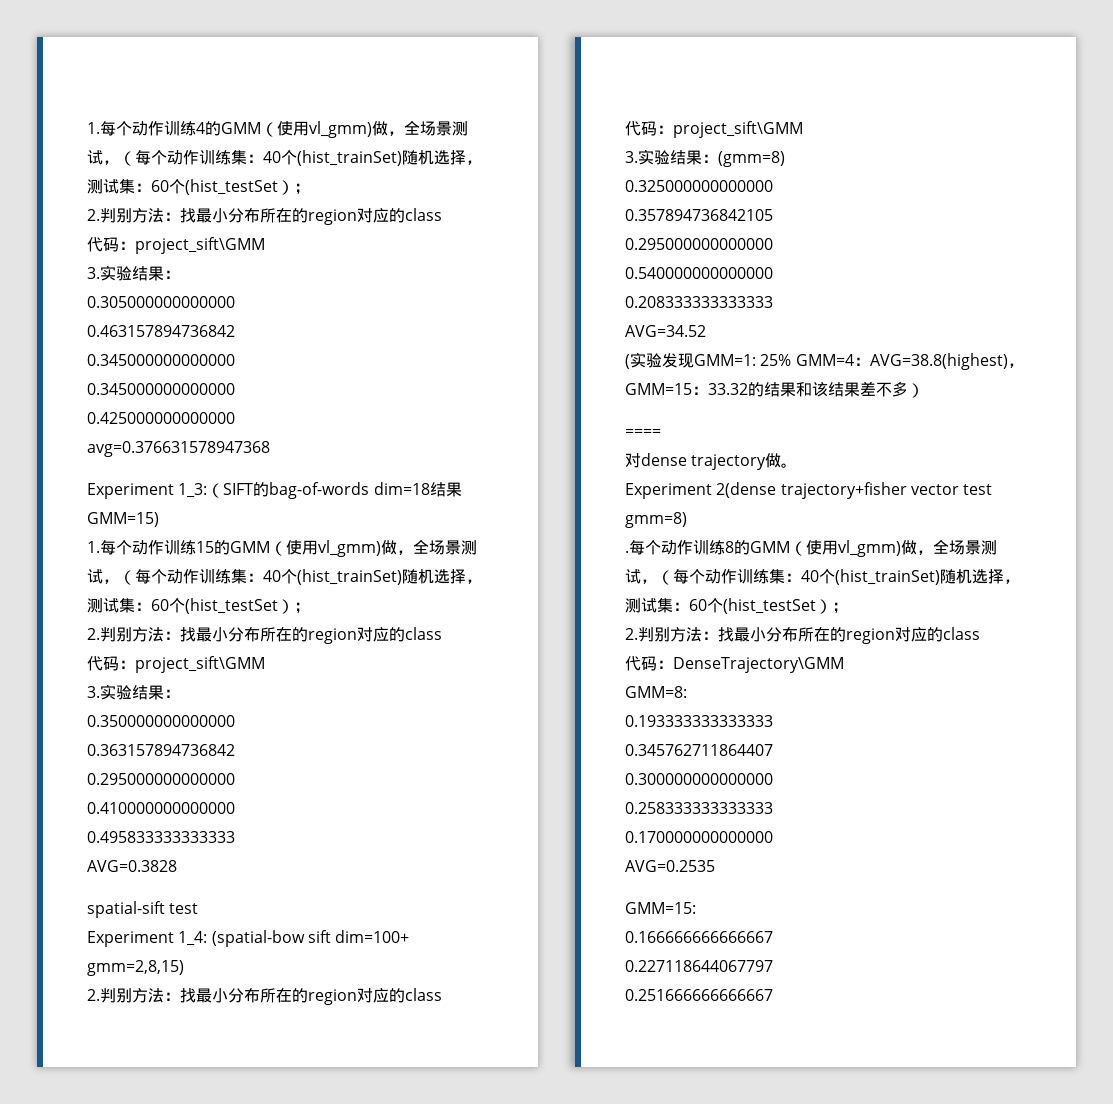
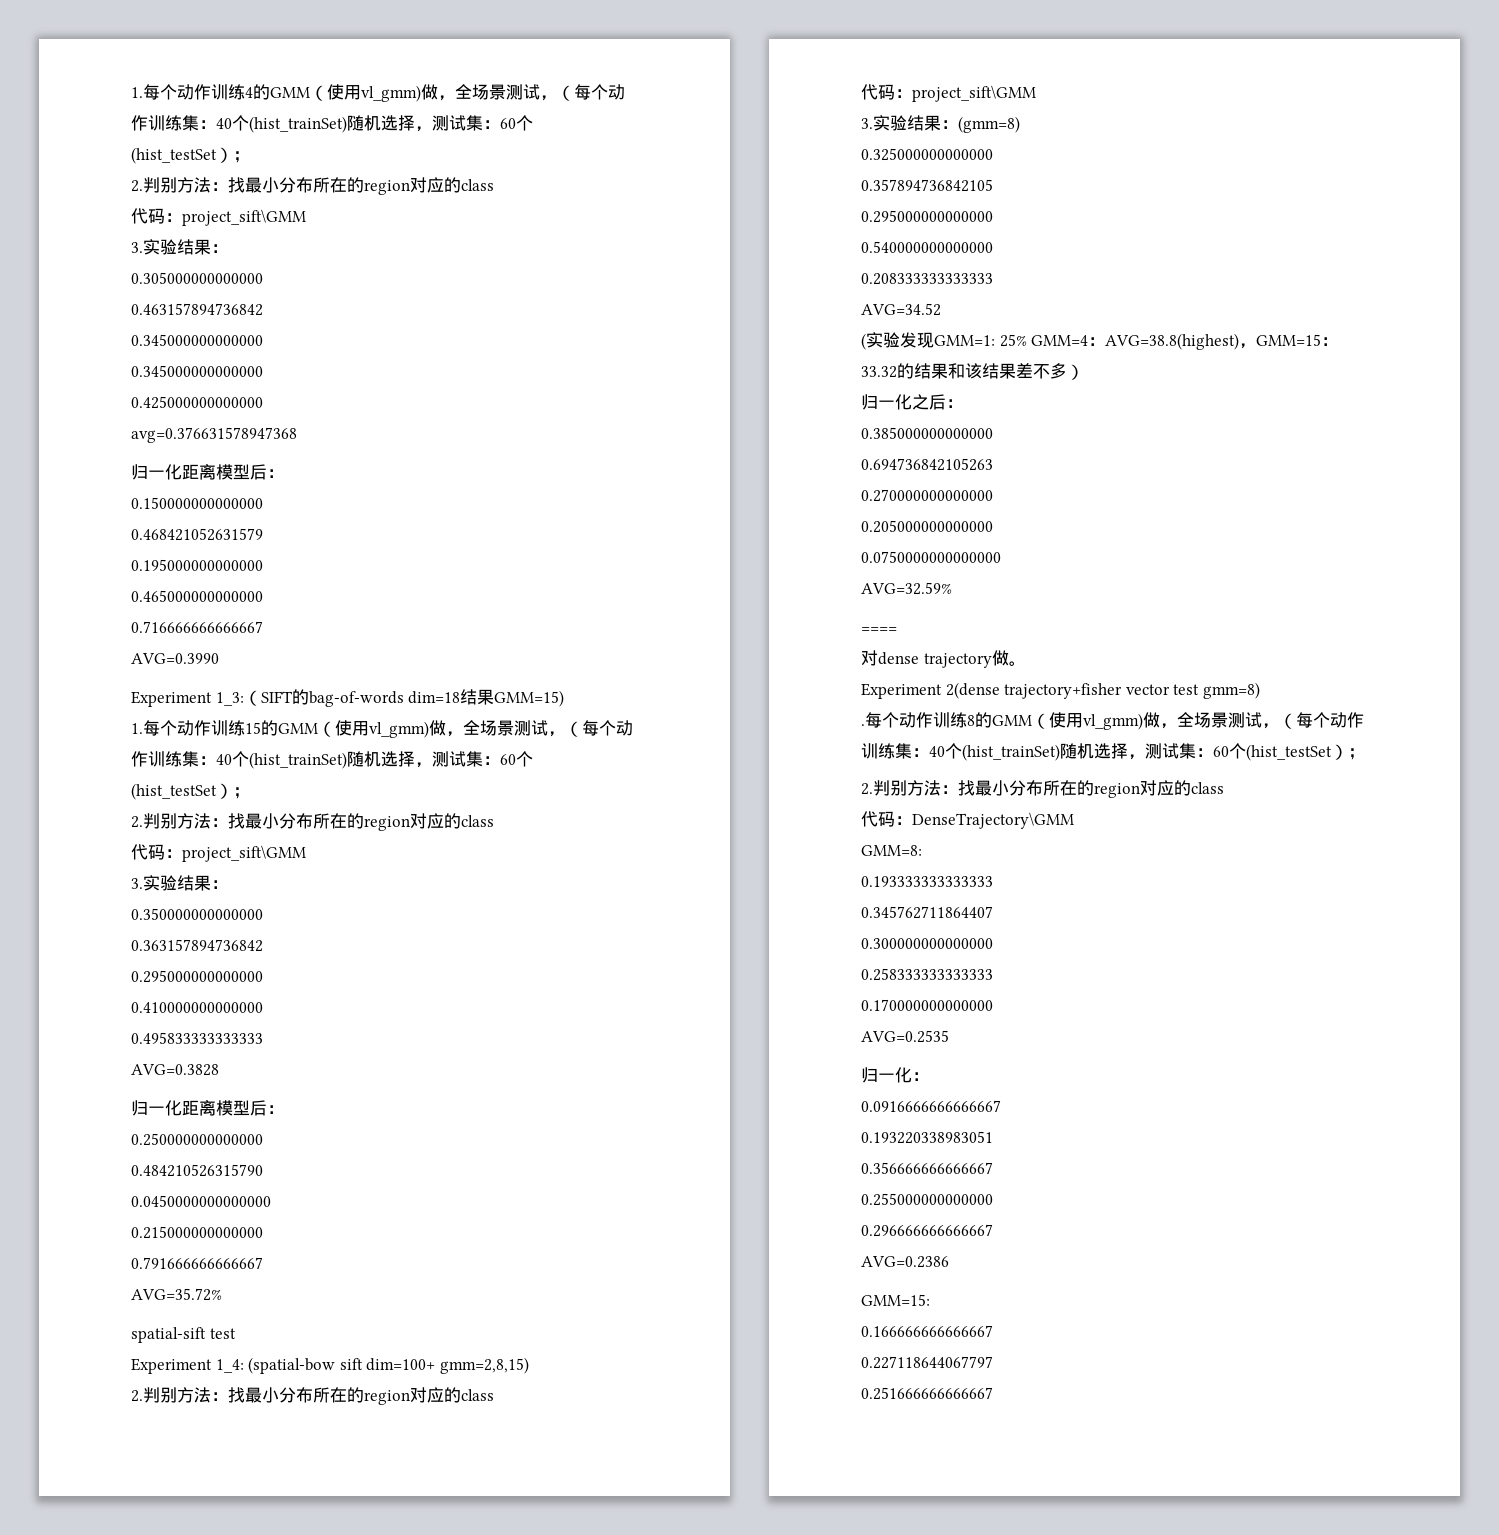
(270, 449) none -> [131,464,284,480] [131,497,263,509] [131,528,263,541] [131,559,263,571] [131,590,263,602] [131,621,263,633] [131,653,219,664] // 归一化距离模型后： // 0.150000000000000 // 0.468421052631579 // 0.195000000000000 // 0.465000000000000 // 0.716666666666667 // AVG=0.3990
(177, 866) none -> [131,1100,284,1116] [131,1133,263,1146] [131,1164,263,1177] [131,1195,271,1207] [131,1226,263,1239] [131,1257,263,1269] [131,1288,222,1301] // 归一化距离模型后： // 0.250000000000000 // 0.484210526315790 // 0.0450000000000000 // 0.215000000000000 // 0.791666666666667 // AVG=35.72%
(924, 390) none -> [861,394,963,410] [861,427,993,439] [861,458,993,471] [861,489,993,502] [861,520,993,533] [861,551,1001,563] [861,582,952,595] // 归一化之后： // 0.385000000000000 // 0.694736842105263 // 0.270000000000000 // 0.205000000000000 // 0.0750000000000000 // AVG=32.59%
(715, 866) none -> [861,1067,929,1083] [861,1100,1001,1112] [861,1131,993,1144] [861,1162,993,1174] [861,1193,993,1206] [861,1224,993,1237] [861,1256,949,1268] // 归一化： // 0.0916666666666667 // 0.193220338983051 // 0.356666666666667 // 0.255000000000000 // 0.296666666666667 // AVG=0.2386

